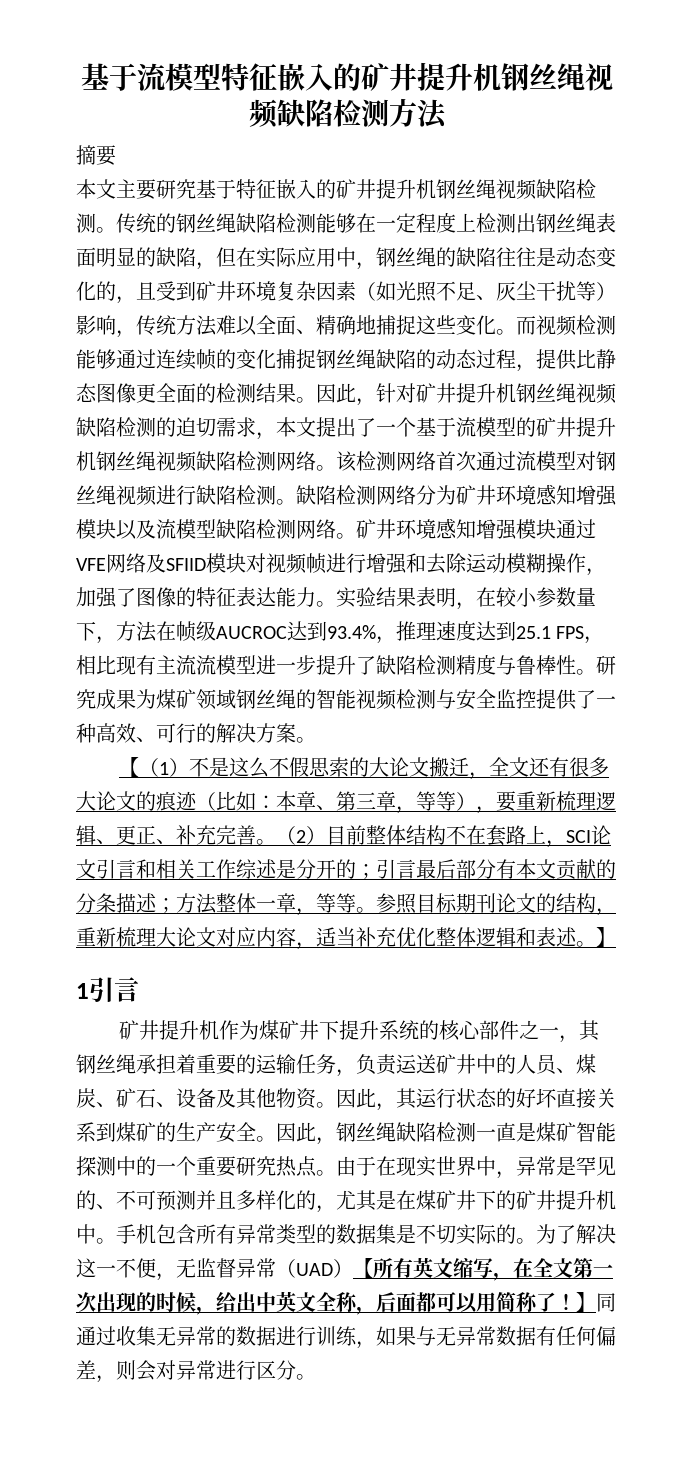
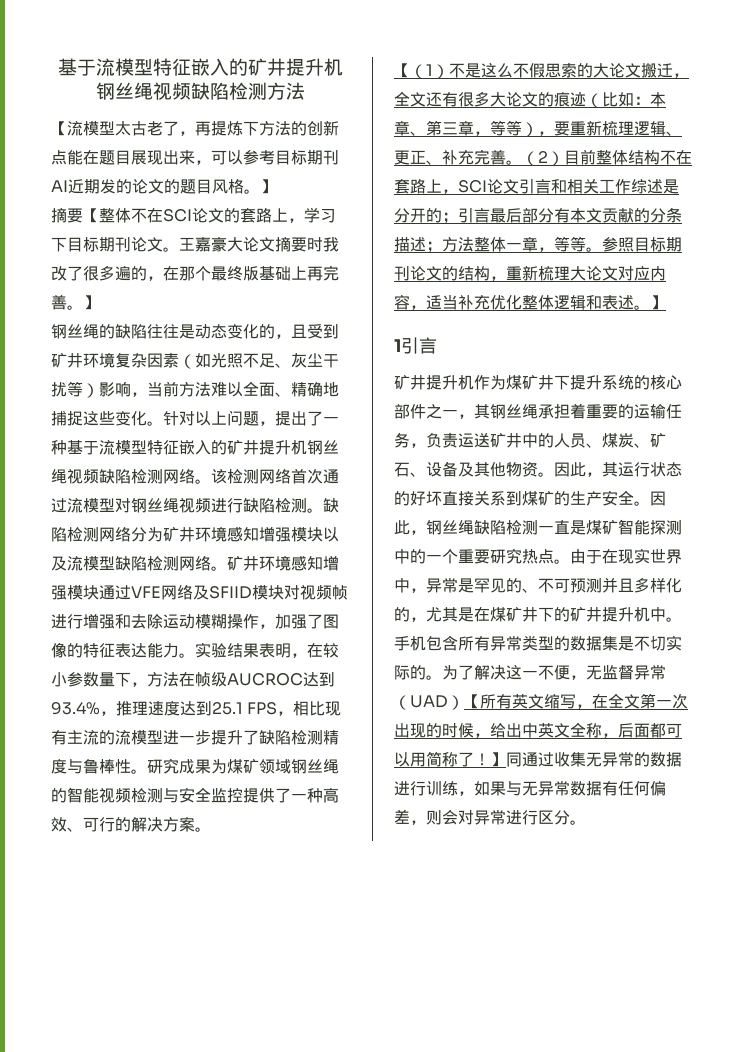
[76,145,116,166] [76,179,596,200] [76,212,616,233] [76,247,376,270] 摘要 // 本文主要研究基于特征嵌入的矿井提升机钢丝绳视频缺陷检测。传统的钢丝绳缺陷检测能够在一定程度上检测出钢丝绳表面明显的缺陷，但在实际应用中， -> [51,120,339,136] [51,150,339,165] [51,179,276,194] [51,207,336,223] [51,236,339,252] [51,265,339,281] [51,295,99,310] 【流模型太古老了，再提炼下方法的创新点能在题目展现出来，可以参考目标期刊AI近期发的论文的题目风格。】 // 摘要【整体不在SCI论文的套路上，学习下目标期刊论文。王嘉豪大论文摘要时我改了很多遍的，在那个最终版基础上再完善。】 //
[136,315,176,335] 传统 -> [147,381,179,397] 当前
[516,315,616,336] [76,349,616,372] [76,383,617,406] [76,417,316,440] 而视频检测能够通过连续帧的变化捕捉钢丝绳缺陷的动态过程，提供比静态图像更全面的检测结果。因此，针对矿井提升机钢丝绳视频缺陷检测的迫切需求，本文 -> [163,410,275,426] 针对以上问题，
[396,417,516,437] 个基于流模型 -> [51,440,211,455] 种基于流模型特征嵌入
(196, 665) none -> [99,730,115,745] 的

